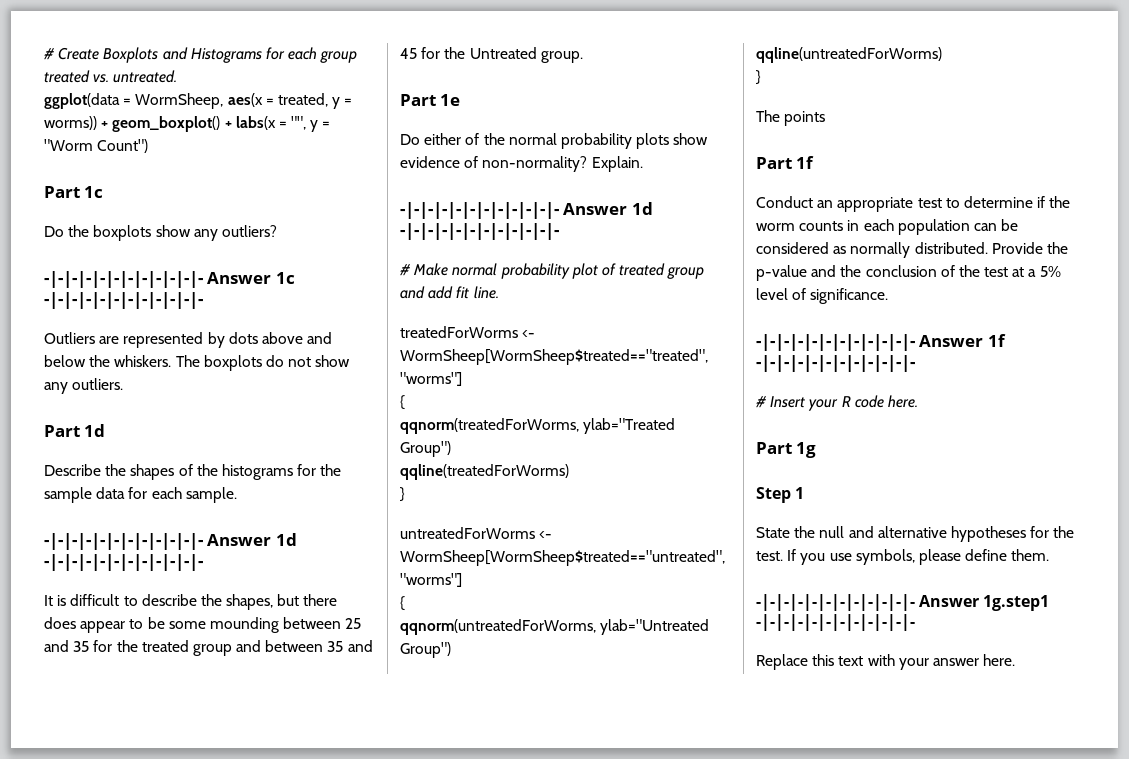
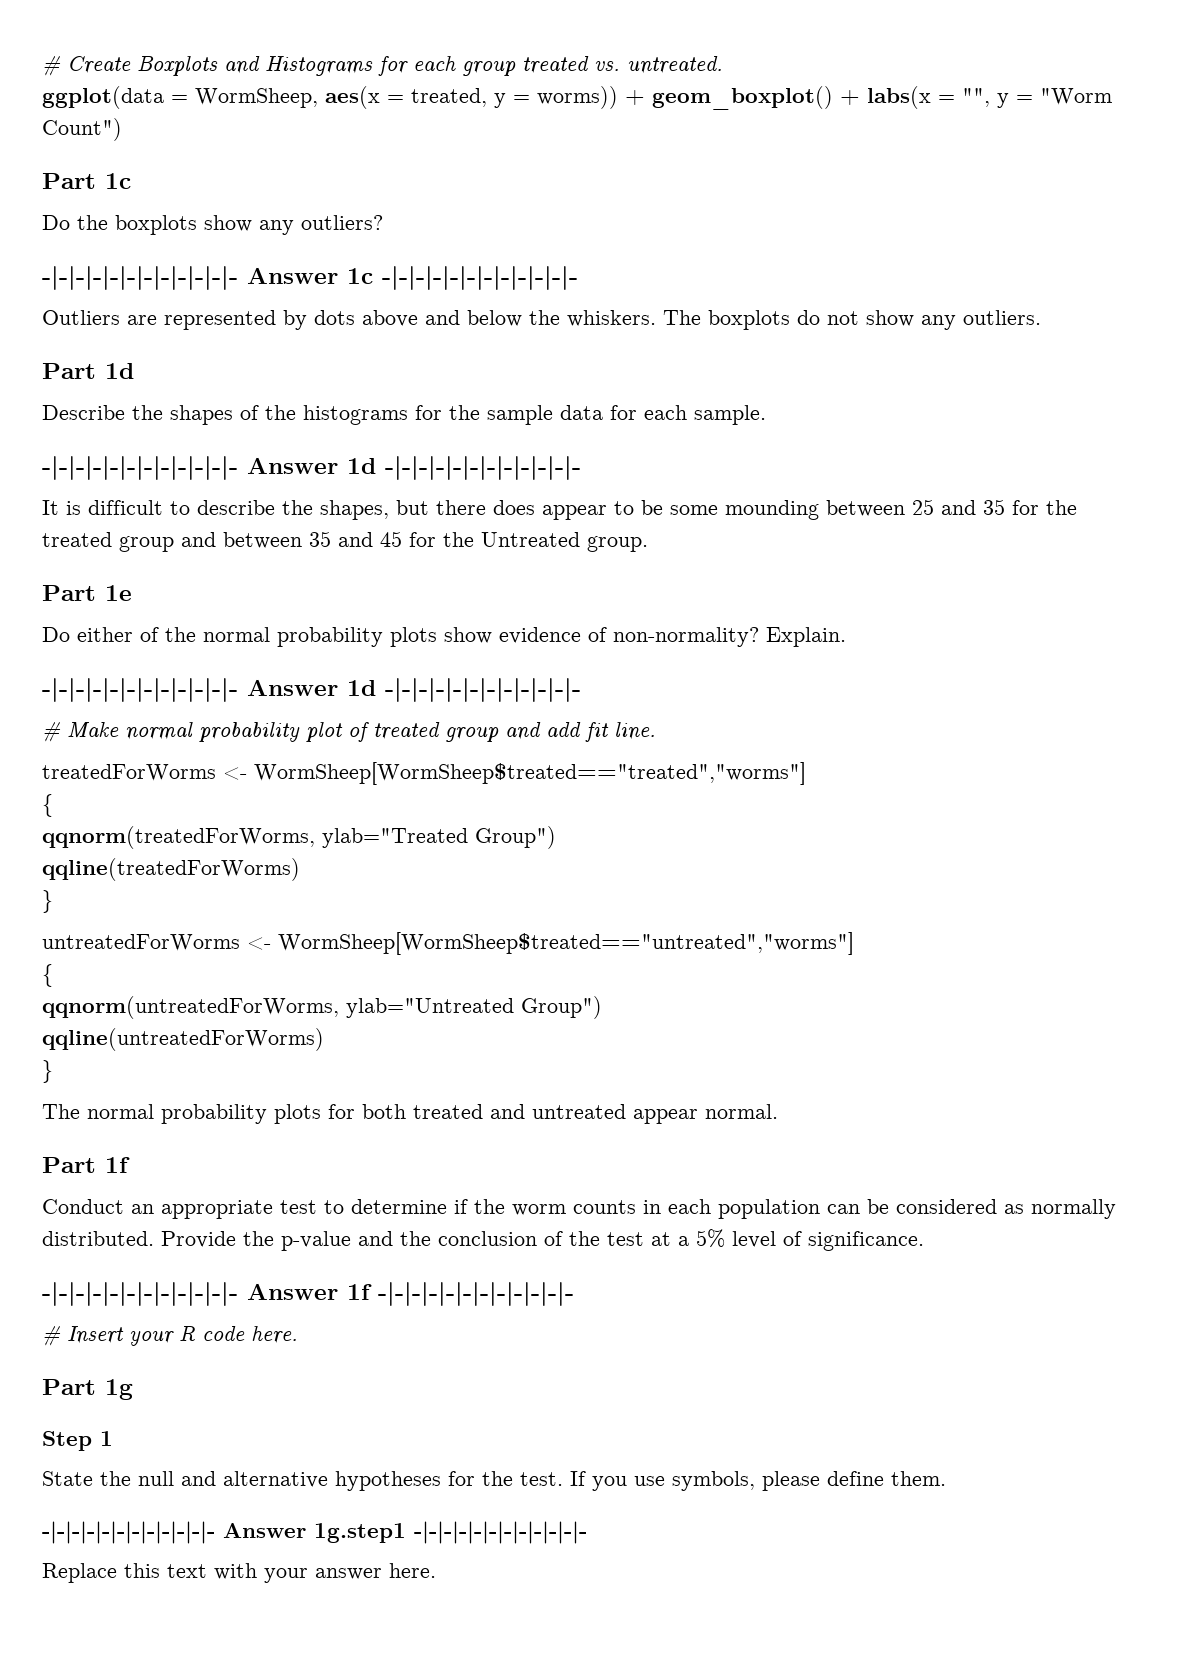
[784,111,826,126] points -> [87,1104,778,1124] normal probability plots for both treated and untreated appear normal.

